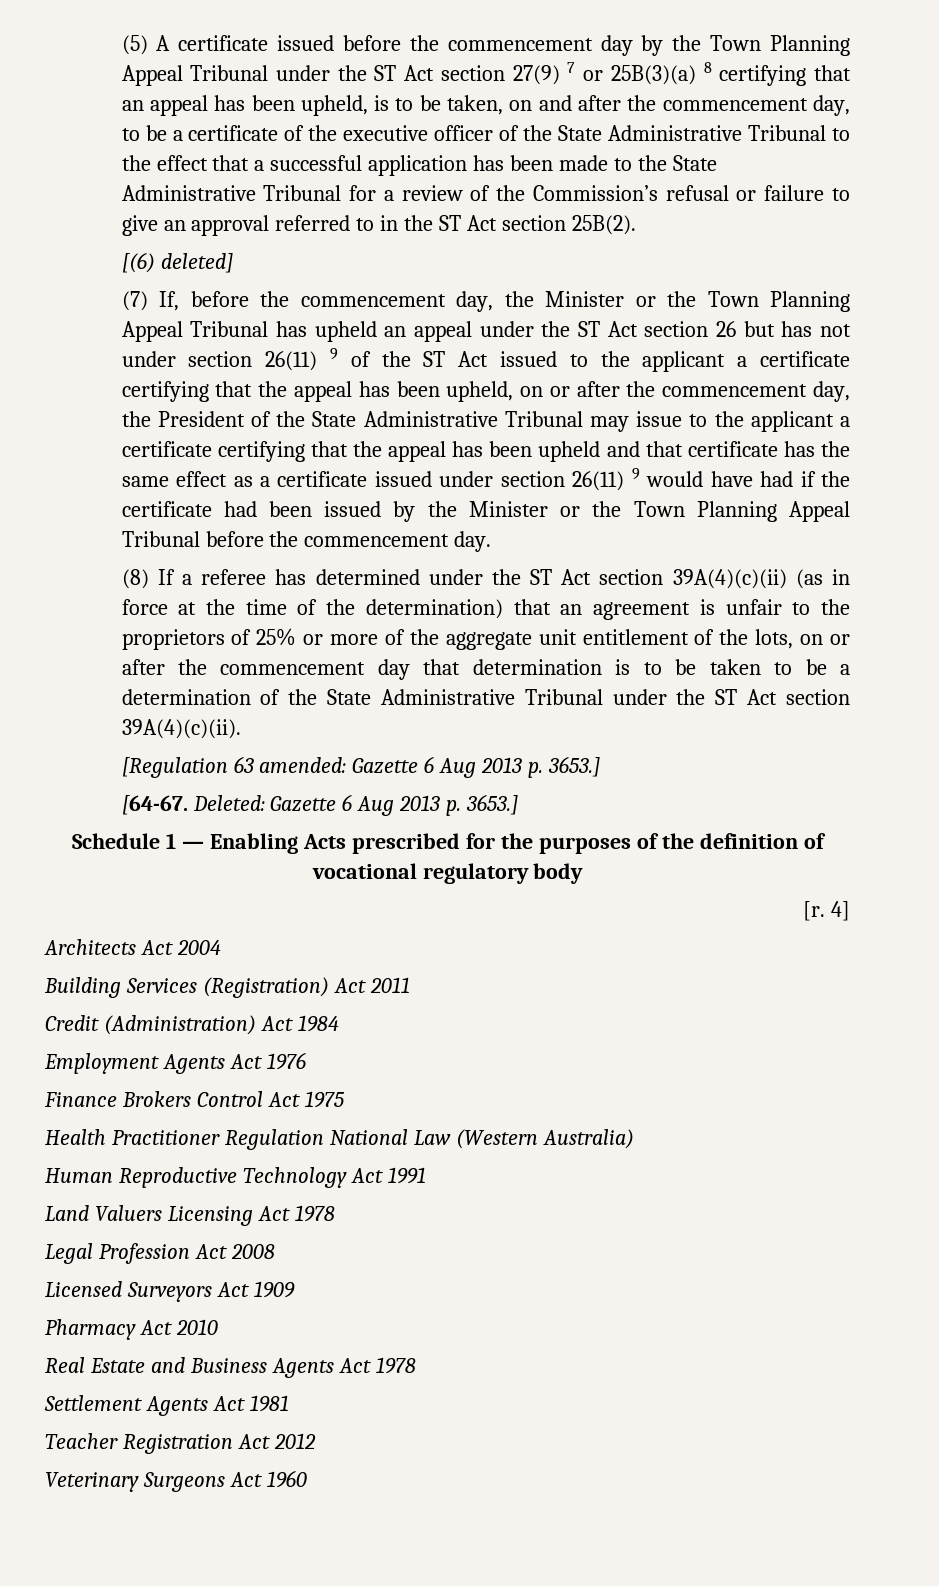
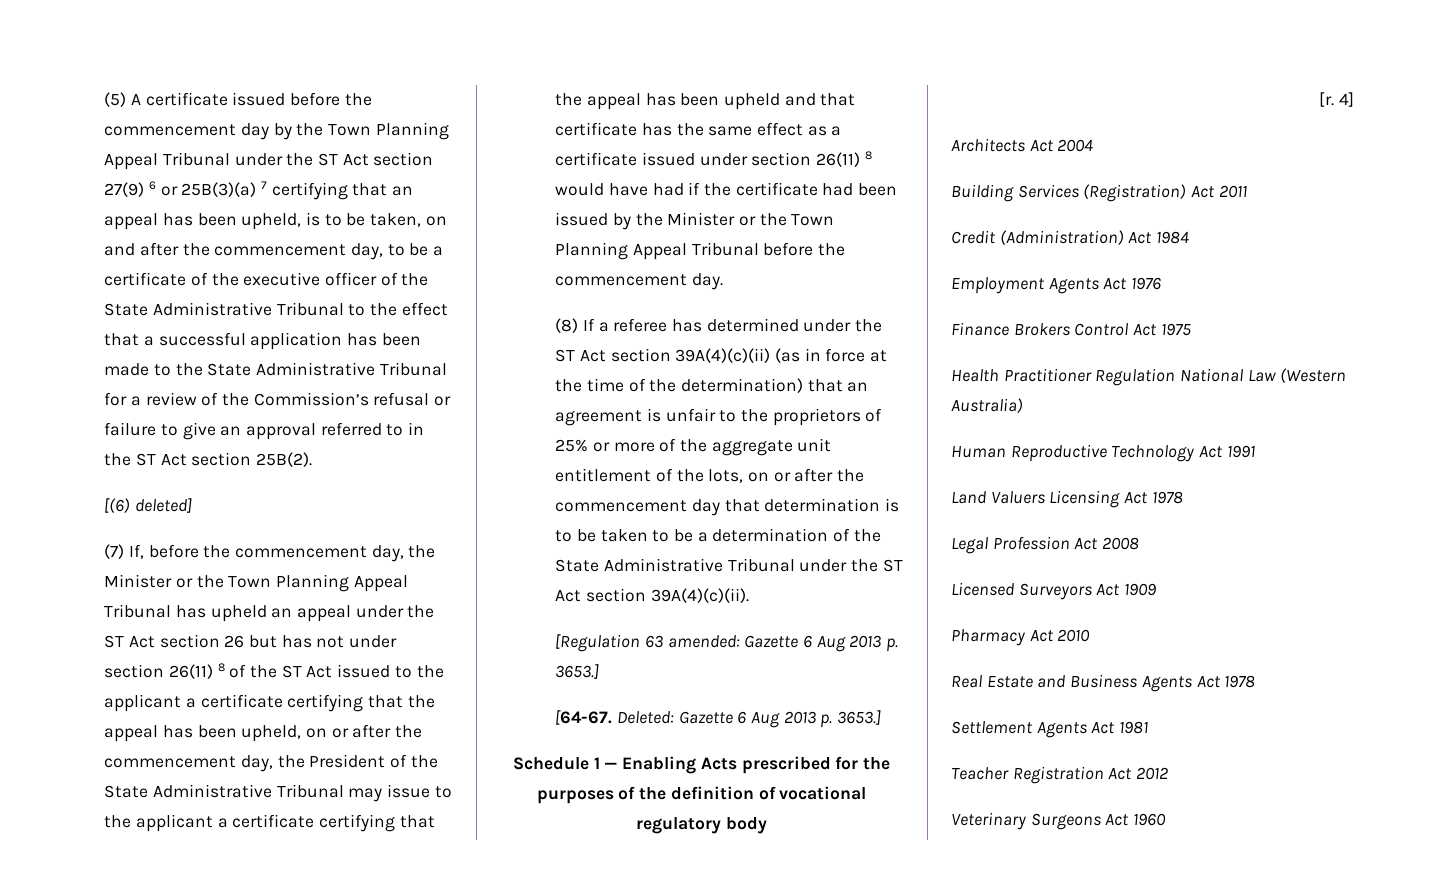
[567,62,576,73] 7 -> [148,181,156,190] 6
[703,62,712,73] 8 -> [261,181,268,189] 7
[329,348,338,360] 9 -> [217,663,225,672] 8
[631,468,640,480] 9 -> [864,151,872,160] 8

